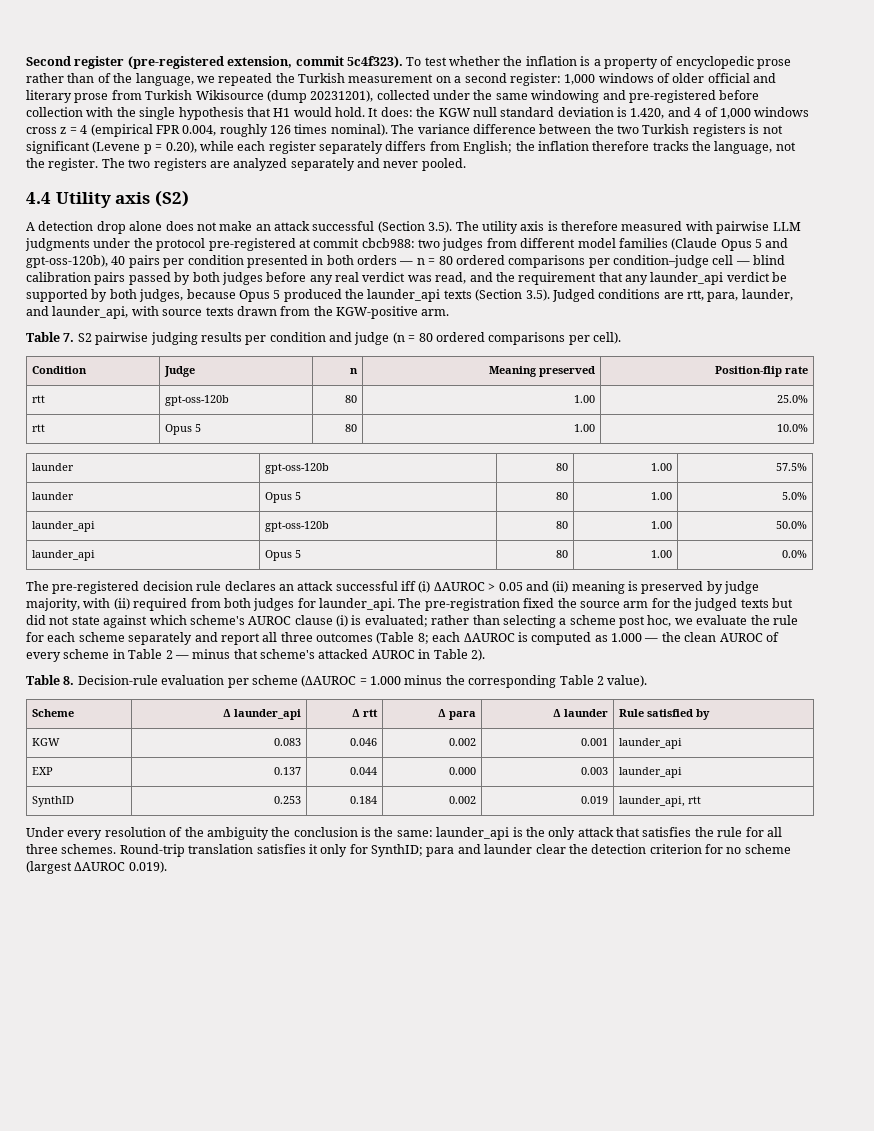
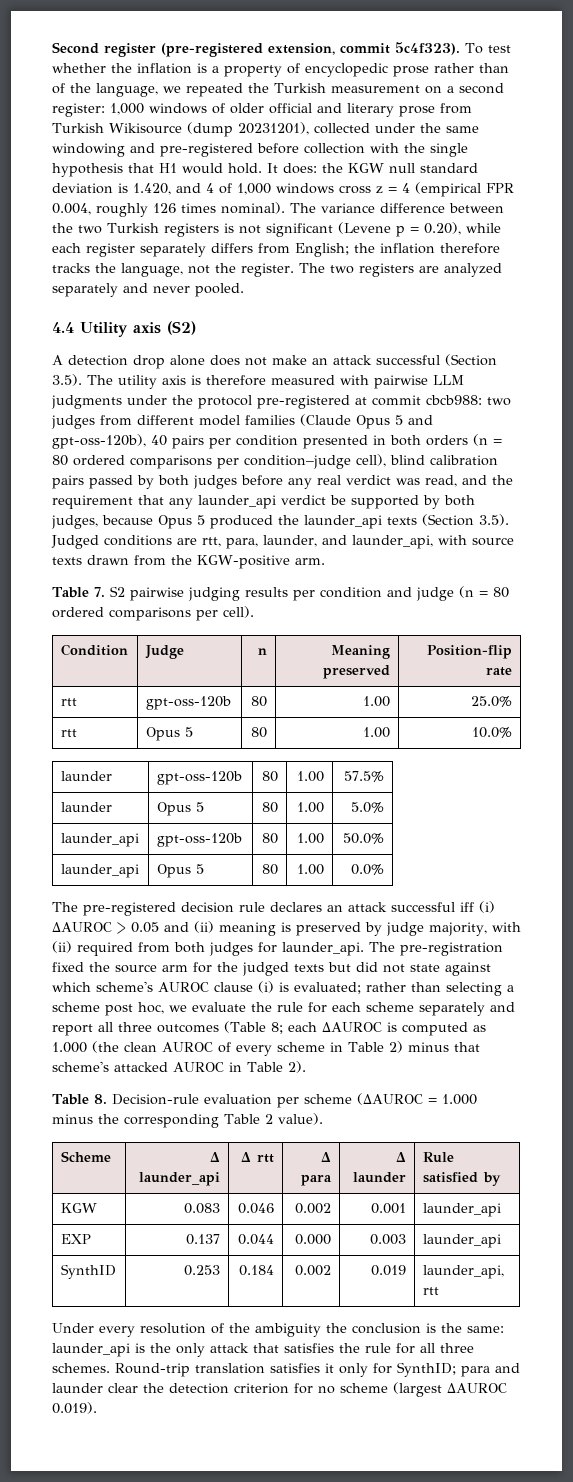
[399,258,425,265] — n -> [473,434,488,446] (n
[712,255,750,265] cell — -> [356,454,386,467] cell),
[644,632,681,642] — the -> [92,1041,119,1053] (the
[165,650,189,659] 2 — -> [388,1041,403,1053] 2)

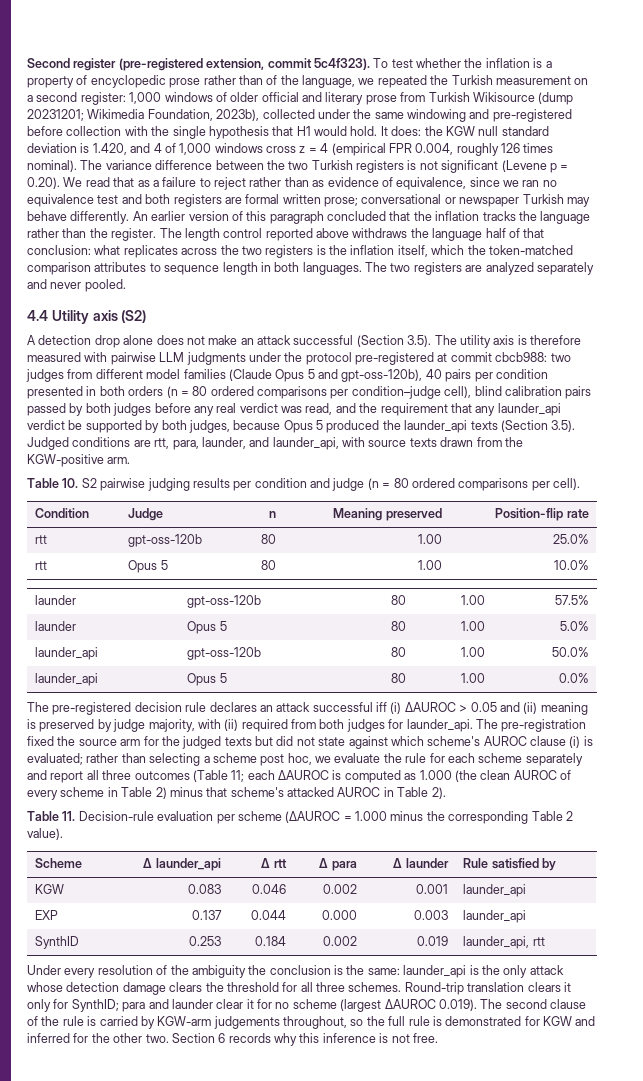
[237,122,309,135] 20231201), -> [27,109,260,121] 20231201; Wikimedia Foundation, 2023b),
[423,222,501,235] [52,243,500,257] 0.20), while each register separately differs from English; the inflation therefore -> [27,177,557,190] [27,194,590,207] [27,211,480,224] 0.20). We read that as a failure to reject rather than as evidence of equivalence, since we ran no equivalence test and both registers are formal written prose; conversational or newspaper Turkish may behave differently. An earlier version of this paragraph concluded that the inflation
[121,263,294,277] language, not the register. -> [540,211,591,224] [27,228,545,241] [27,245,573,258] [27,262,362,275] language rather than the register. The length control reported above withdraws the language half of that conclusion: what replicates across the two registers is the inflation itself, which the token-matched comparison attributes to sequence length in both languages.
[93,587,105,597] 7. -> [62,478,79,488] 10.
[270,1022,283,1034] 8; -> [231,770,245,782] 11;
[93,1094,107,1104] 8. -> [62,811,76,821] 11.
[253,1343,391,1353] that satisfies the rule -> [27,982,279,995] whose detection damage clears the threshold
[270,1363,320,1373] satisfies -> [527,982,561,992] clears
[143,1383,289,1394] the detection criterion -> [246,999,254,1009] it
(97, 1408) none -> [480,999,586,1009] [27,1016,596,1029] [27,1033,438,1046] The second clause of the rule is carried by KGW-arm judgements throughout, so the full rule is demonstrated for KGW and inferred for the other two. Section 6 records why this inference is not free.

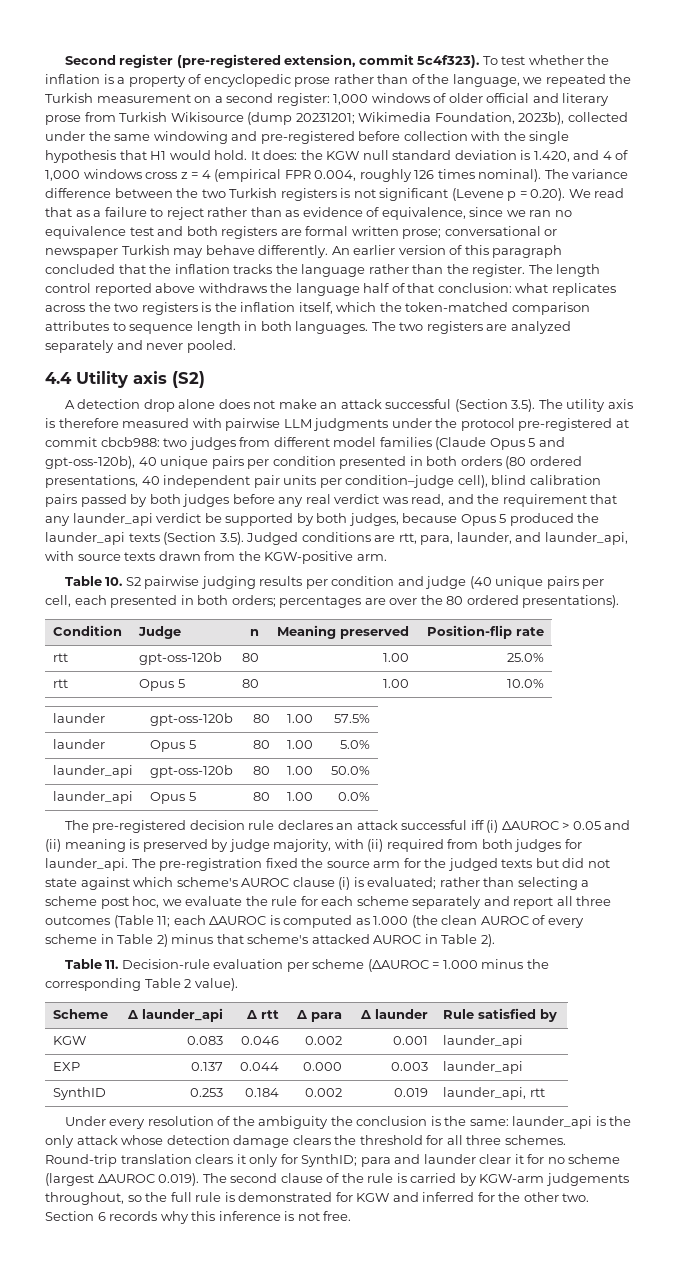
(442, 374) none -> [160,456,209,469] unique
[166,386,327,399] (n = 80 ordered comparisons -> [505,456,582,469] [45,475,317,488] (80 ordered presentations, 40 independent pair units
[367,478,580,491] (n = 80 ordered comparisons per cell). -> [469,576,605,589] [45,595,620,608] (40 unique pairs per cell, each presented in both orders; percentages are over the 80 ordered presentations).

